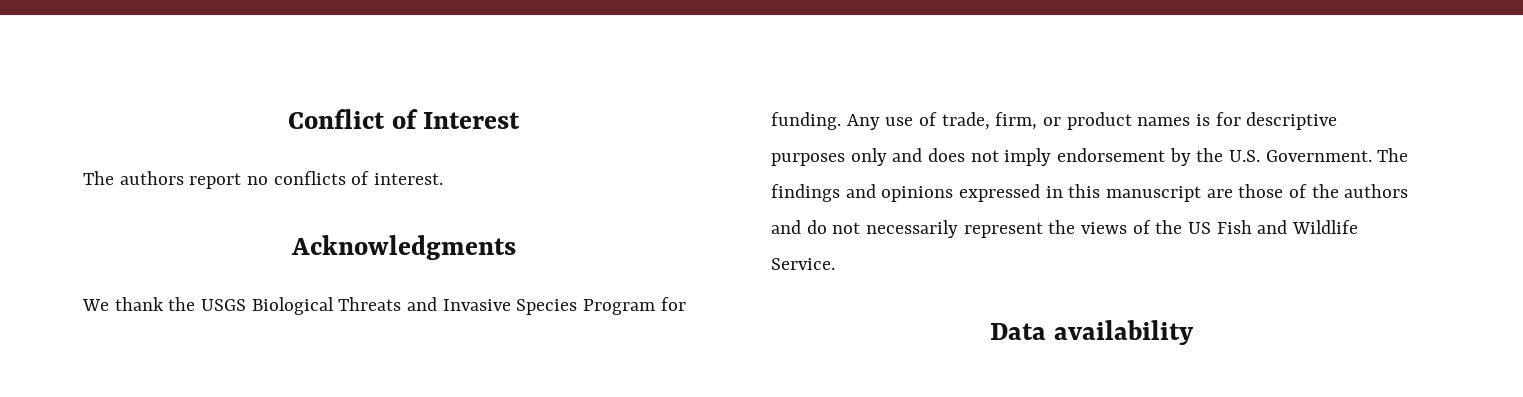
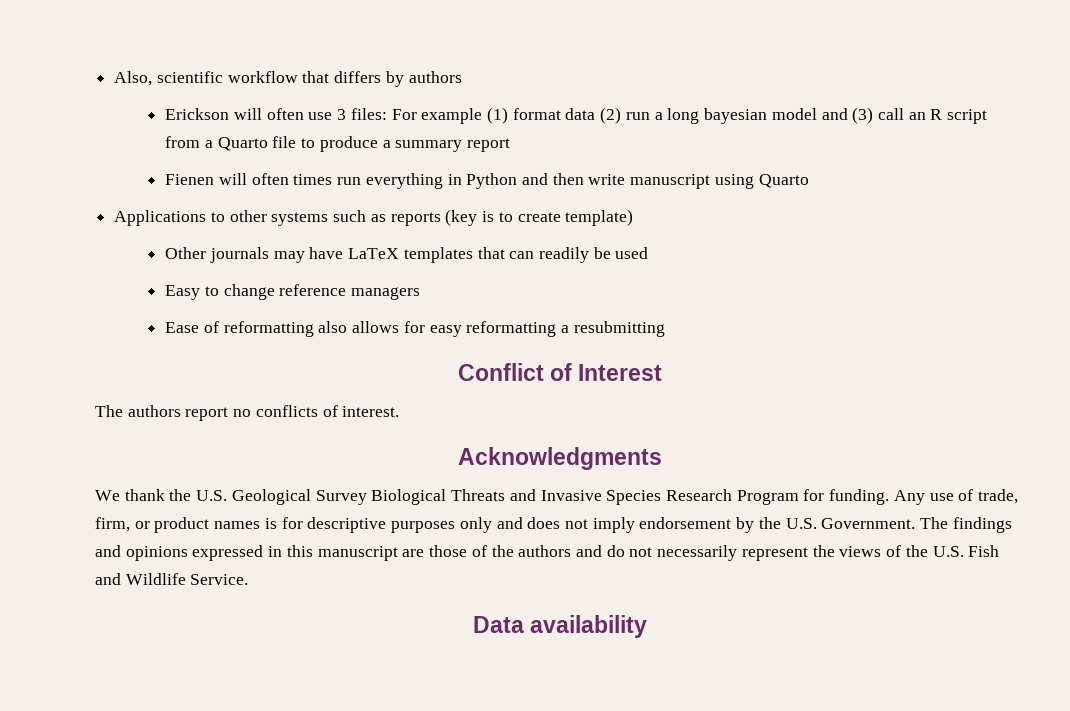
(287, 119) none -> [114,71,462,87] [165,107,988,124] [165,136,511,152] [165,173,809,189] [114,209,634,226] [165,247,649,263] [165,284,421,300] [165,321,665,337] Also, scientific workflow that differs by authors // Erickson will often use 3 files: For example (1) format data (2) run a long bayesian model and (3) call an R script from a Quarto file to produce a summary report // Fienen will often times run everything in Python and then write manuscript using Quarto // Applications to other systems such as reports (key is to create template) // Other journals may have LaTeX templates that can readily be used // Easy to change reference managers // Ease of reformatting also allows for easy reformatting a resubmitting //
[201,299,247,311] USGS -> [196,489,367,505] U.S. Geological Survey
(578, 307) none -> [665,489,732,501] Research
[1188,222,1212,234] US -> [932,546,964,557] U.S.

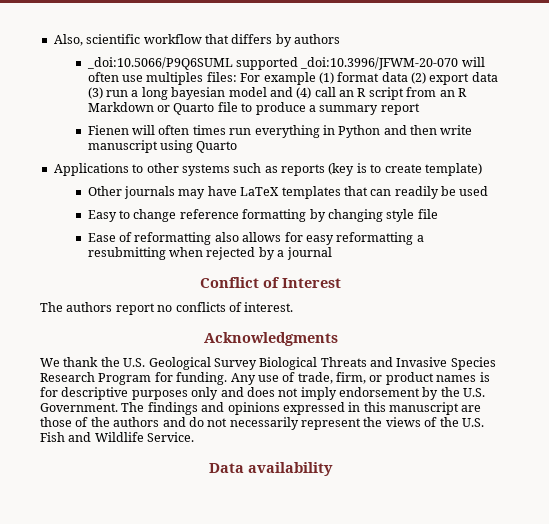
[165,108,230,120] Erickson -> [86,57,459,70] _doi:10.5066/P9Q6SUML supported _doi:10.3996/JFWM-20-070
[337,109,347,120] 3 -> [146,72,204,85] multiples
(622, 115) none -> [429,72,498,85] [87,87,103,99] export data (3)
[852,107,874,124] (3) -> [296,87,312,99] (4)
[204,140,213,148] a -> [439,88,467,97] [87,102,171,112] an R Markdown or
[351,287,421,300] managers -> [242,209,438,222] formatting by changing style file
(665, 329) none -> [169,247,332,260] when rejected by a journal

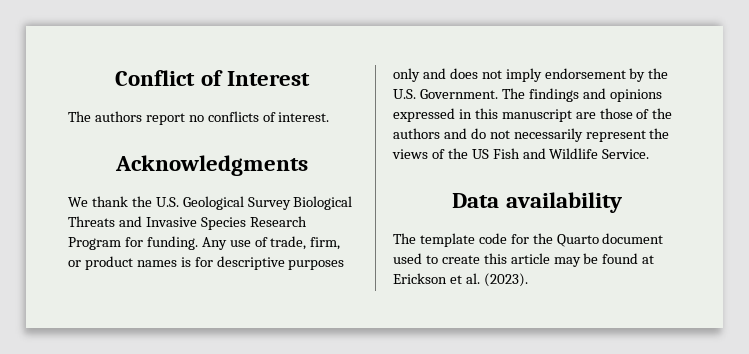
[53,34,340,47] [86,57,485,70] [87,72,498,85] [87,87,467,100] [87,102,420,115] [87,125,473,138] [87,140,238,153] [53,163,482,176] [87,186,489,199] [87,209,438,222] [87,232,424,245] [87,247,332,260] Also, scientific workflow that differs by authors // _doi:10.5066/P9Q6SUML supported _doi:10.3996/JFWM-20-070 will often use multiples files: For example (1) format data (2) export data (3) run a long bayesian model and (4) call an R script from an R Markdown or Quarto file to produce a summary report // Fienen will often times run everything in Python and then write manuscript using Quarto // Applications to other systems such as reports (key is to create template) // Other journals may have LaTeX templates that can readily be used // Easy to change reference formatting by changing style file // Ease of reformatting also allows for easy reformatting a resubmitting when rejected by a journal // -> (115, 78) none
[461,418,484,427] U.S. -> [471,149,489,159] US
(333, 469) none -> [393,233,664,247] [393,253,655,267] [393,273,528,287] // The template code for the Quarto document used to create this article may be found at Erickson et al. (2023).

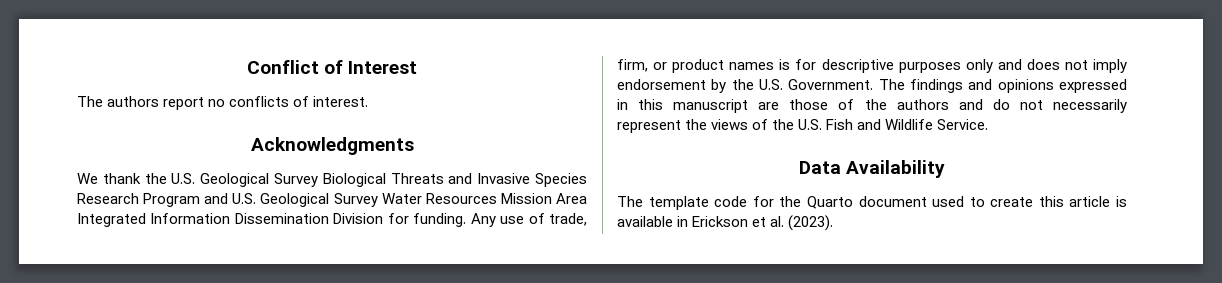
(121, 243) none -> [204,193,587,207] [77,213,384,227] and U.S. Geological Survey Water Resources Mission Area Integrated Information Dissemination Division
[471,149,489,159] US -> [798,119,823,130] U.S.
[505,192,622,213] availability -> [846,160,946,178] Availability
[553,253,655,267] may be found at -> [1116,196,1127,207] [617,216,689,227] is available in

